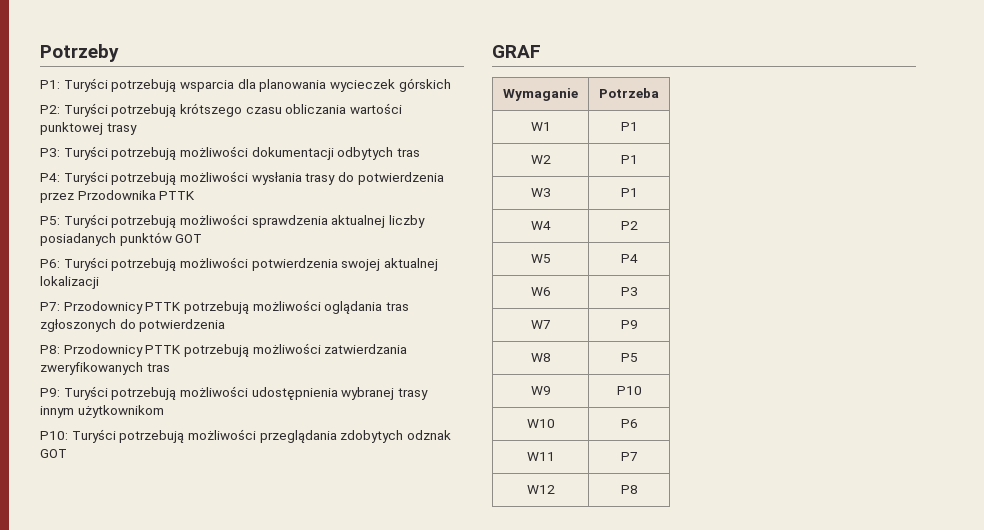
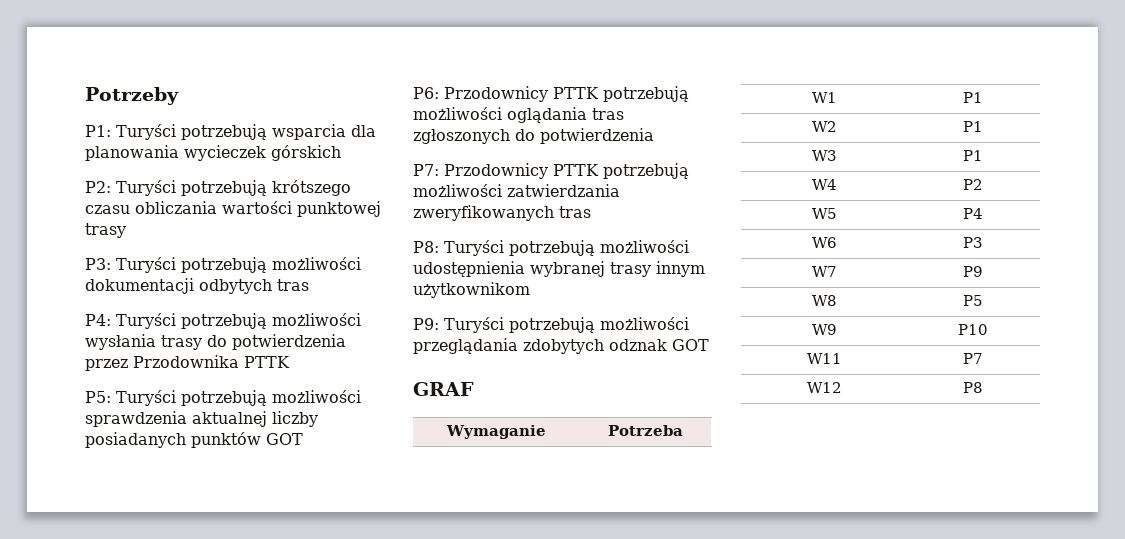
[63,257,438,271] [40,276,99,289] [40,302,60,311] Turyści potrzebują możliwości potwierdzenia swojej aktualnej lokalizacji // P7: -> (439, 93) none
[40,345,60,354] P8: -> [413,164,439,176] P7:
[40,388,60,397] P9: -> [413,241,439,253] P8:
[40,431,68,440] P10: -> [413,318,439,330] P9:
[526,419,555,428] [620,419,638,428] // W10 | P6 -> (988, 329) none

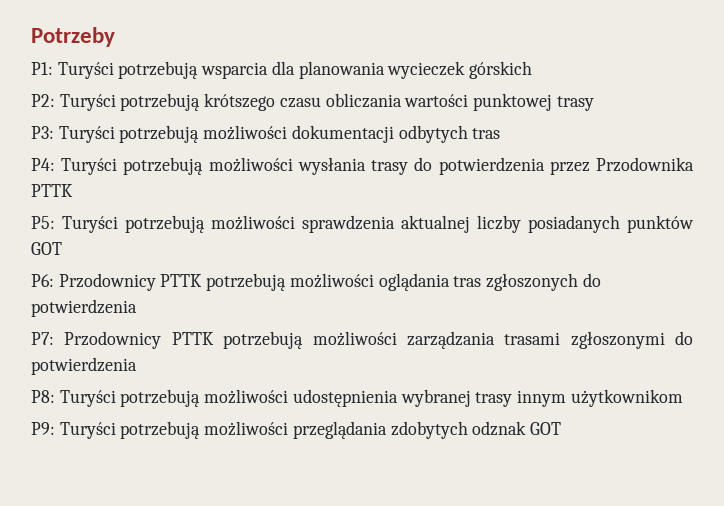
[507,184,620,197] [413,205,591,221] zatwierdzania zweryfikowanych tras -> [406,331,693,349] [31,357,137,375] zarządzania trasami zgłoszonymi do potwierdzenia
[413,382,474,396] [445,425,546,439] [607,425,683,436] [811,92,837,103] [963,92,983,103] [811,121,837,132] [963,121,983,132] [811,150,837,161] [963,150,983,161] [811,179,837,190] [963,179,983,190] [811,208,837,219] [963,208,983,219] [811,237,837,248] [963,237,983,248] [811,266,837,277] [963,266,983,277] [811,295,837,306] [963,295,983,306] [811,324,837,335] [958,324,988,335] [806,353,842,364] [963,353,983,364] [806,382,842,393] [963,382,983,393] // GRAF // Wymaganie | Potrzeba // W1 | P1 // W2 | P1 // W3 | P1 // W4 | P2 // W5 | P4 // W6 | P3 // W7 | P9 // W8 | P5 // W9 | P10 // W11 | P7 // W12 | P8 -> (562, 428) none

